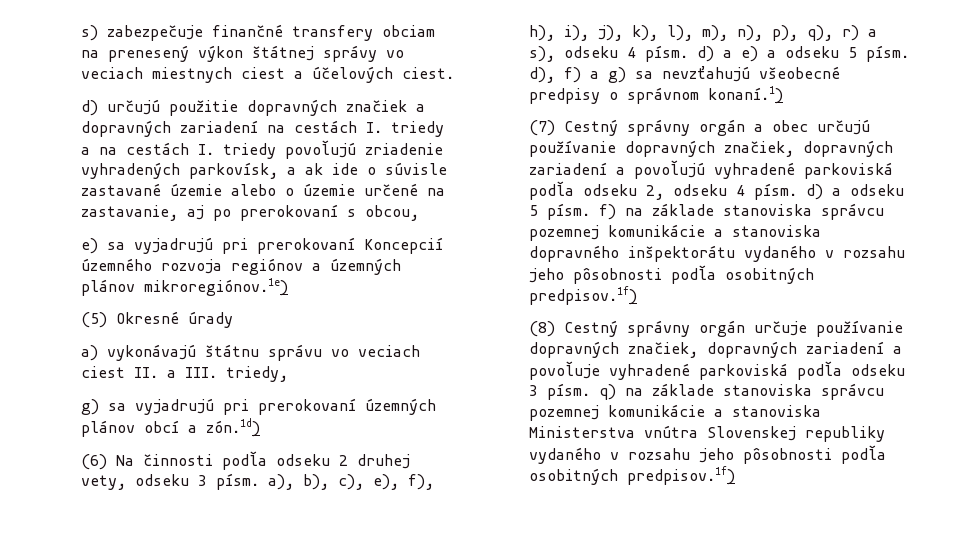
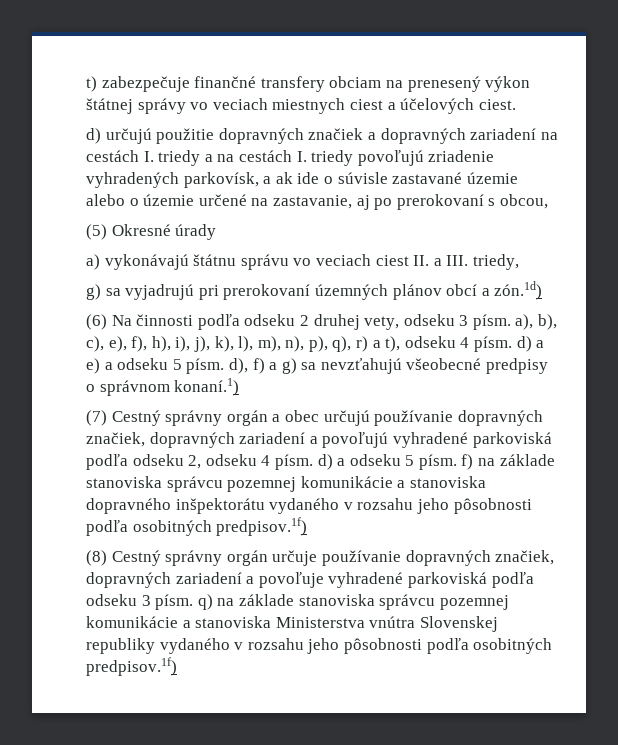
[81,25,99,41] s) -> [85,76,97,92] t)
[81,237,444,254] [81,258,402,275] [81,278,289,296] // e) sa vyjadrujú pri prerokovaní Koncepcií územného rozvoja regiónov a územných plánov mikroregiónov.1e) -> (548, 201) none
[529,46,556,62] s), -> [385,336,401,352] t),

